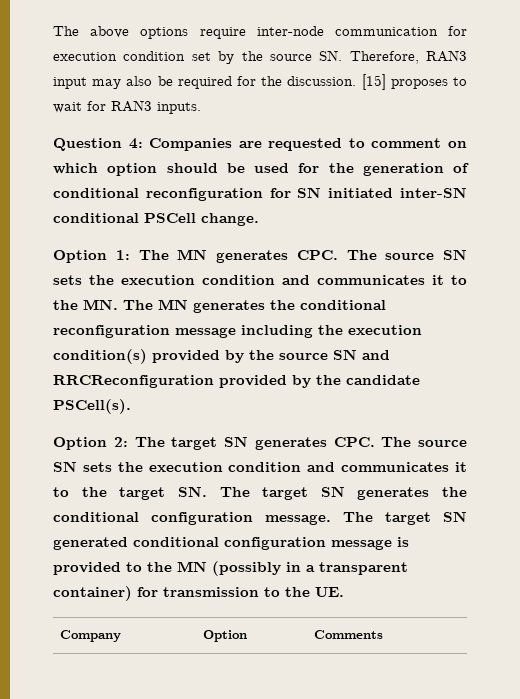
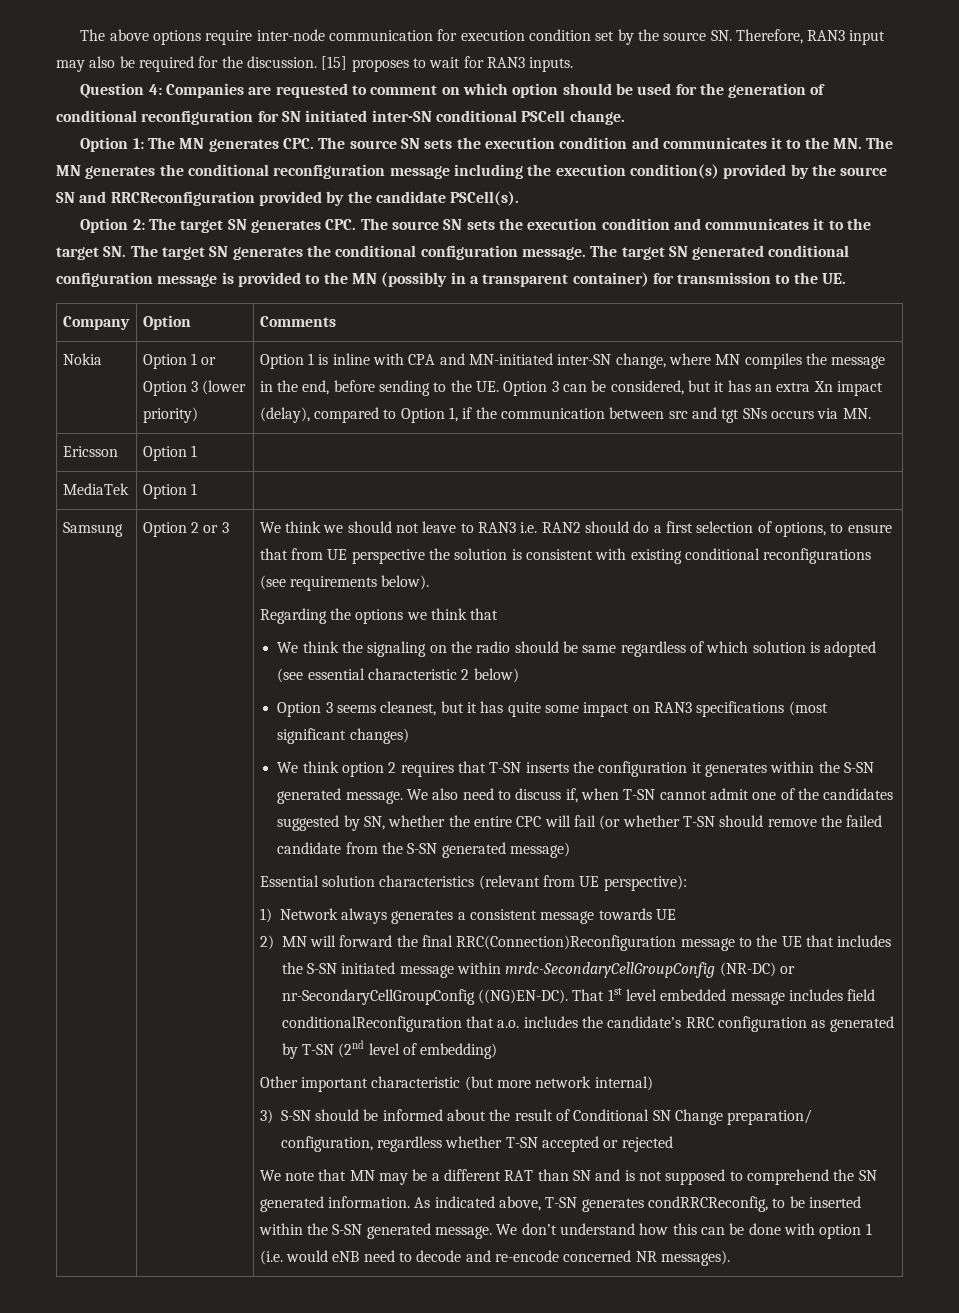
(383, 634) none -> [62,353,102,365] [142,353,217,369] [142,380,247,396] [142,407,198,423] [259,353,886,369] [259,380,883,396] [259,407,871,423] [62,446,118,457] [142,445,198,461] [62,483,129,495] [142,483,198,499] [62,522,123,537] [142,522,229,537] [259,521,892,537] [259,548,872,564] [259,575,430,591] [259,608,499,624] [277,641,877,657] [277,668,519,683] [277,701,828,717] [277,728,409,744] [277,761,874,777] [277,788,894,804] [277,815,883,831] [277,842,570,858] [259,875,687,891] [259,908,677,924] [259,935,892,951] [281,962,796,978] [281,988,876,1005] [281,1016,894,1032] [281,1040,498,1059] [259,1076,653,1092] [259,1109,813,1125] [280,1136,673,1152] [259,1169,877,1185] [259,1196,861,1212] [258,1223,872,1239] [259,1250,730,1266] // Nokia | Option 1 or Option 3 (lower priority) | Option 1 is inline with CPA and MN-initiated inter-SN change, where MN compiles the message in the end, before sending to the UE. Option 3 can be considered, but it has an extra Xn impact (delay), compared to Option 1, if the communication between src and tgt SNs occurs via MN. // Ericsson | Option 1 | // MediaTek | Option 1 | // Samsung | Option 2 or 3 | We think we should not leave to RAN3 i.e. RAN2 should do a first selection of options, to ensure that from UE perspective the solution is consistent with existing conditional reconfigurations (see requirements below). // Regarding the options we think that // We think the signaling on the radio should be same regardless of which solution is adopted (see essential characteristic 2 below) // Option 3 seems cleanest, but it has quite some impact on RAN3 specifications (most significant changes) // We think option 2 requires that T-SN inserts the configuration it generates within the S-SN generated message. We also need to discuss if, when T-SN cannot admit one of the candidates suggested by SN, whether the entire CPC will fail (or whether T-SN should remove the failed candidate from the S-SN generated message) // Essential solution characteristics (relevant from UE perspective): // 1) Network always generates a consistent message towards UE // 2) MN will forward the final RRC(Connection)Reconfiguration message to the UE that includes the S-SN initiated message within mrdc-SecondaryCellGroupConfig (NR-DC) or nr-SecondaryCellGroupConfig ((NG)EN-DC). That 1st level embedded message includes field conditionalReconfiguration that a.o. includes the candidate’s RRC configuration as generated by T-SN (2nd level of embedding) // Other important characteristic (but more network internal) // 3) S-SN should be informed about the result of Conditional SN Change preparation/ configuration, regardless whether T-SN accepted or rejected // We note that MN may be a different RAT than SN and is not supposed to comprehend the SN generated information. As indicated above, T-SN generates condRRCReconfig, to be inserted within the S-SN generated message. We don’t understand how this can be done with option 1 (i.e. would eNB need to decode and re-encode concerned NR messages).

